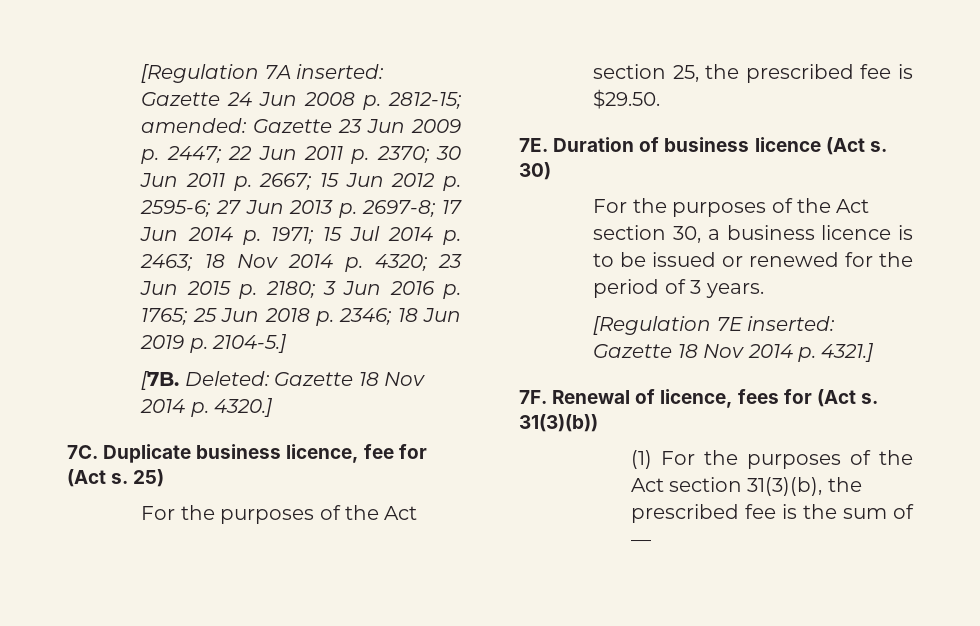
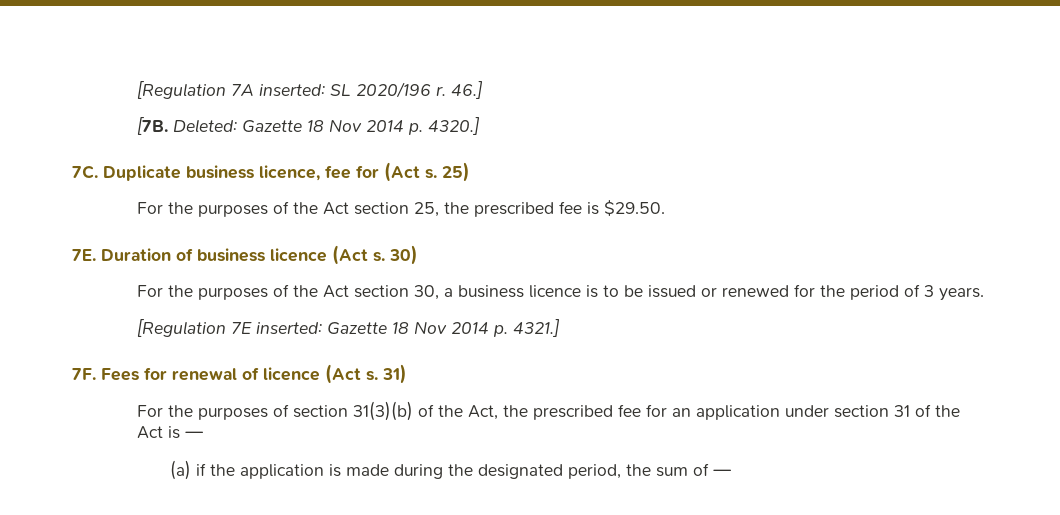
[141,92,462,110] [141,118,461,133] [141,146,461,164] [140,173,462,191] [140,200,463,218] [140,226,461,245] [140,254,463,272] [140,281,461,299] [141,308,461,326] [140,334,288,353] Gazette 24 Jun 2008 p. 2812-15; amended: Gazette 23 Jun 2009 p. 2447; 22 Jun 2011 p. 2370; 30 Jun 2011 p. 2667; 15 Jun 2012 p. 2595-6; 27 Jun 2013 p. 2697-8; 17 Jun 2014 p. 1971; 15 Jul 2014 p. 2463; 18 Nov 2014 p. 4320; 23 Jun 2015 p. 2180; 3 Jun 2016 p. 1765; 25 Jun 2018 p. 2346; 18 Jun 2019 p. 2104-5.] -> [330,81,484,99] SL 2020/196 r. 46.]
[552,389,878,408] [519,414,598,432] [630,450,913,469] [630,477,862,496] [630,504,797,523] Renewal of licence, fees for (Act s. 31(3)(b)) // (1) For the purposes of the Act section 31(3)(b), the prescribed fee is -> [101,364,407,384] [137,401,961,421] [137,426,205,439] [169,460,621,480] Fees for renewal of licence (Act s. 31) // For the purposes of section 31(3)(b) of the Act, the prescribed fee for an application under section 31 of the Act is — // (a) if the application is made during the designated period,

